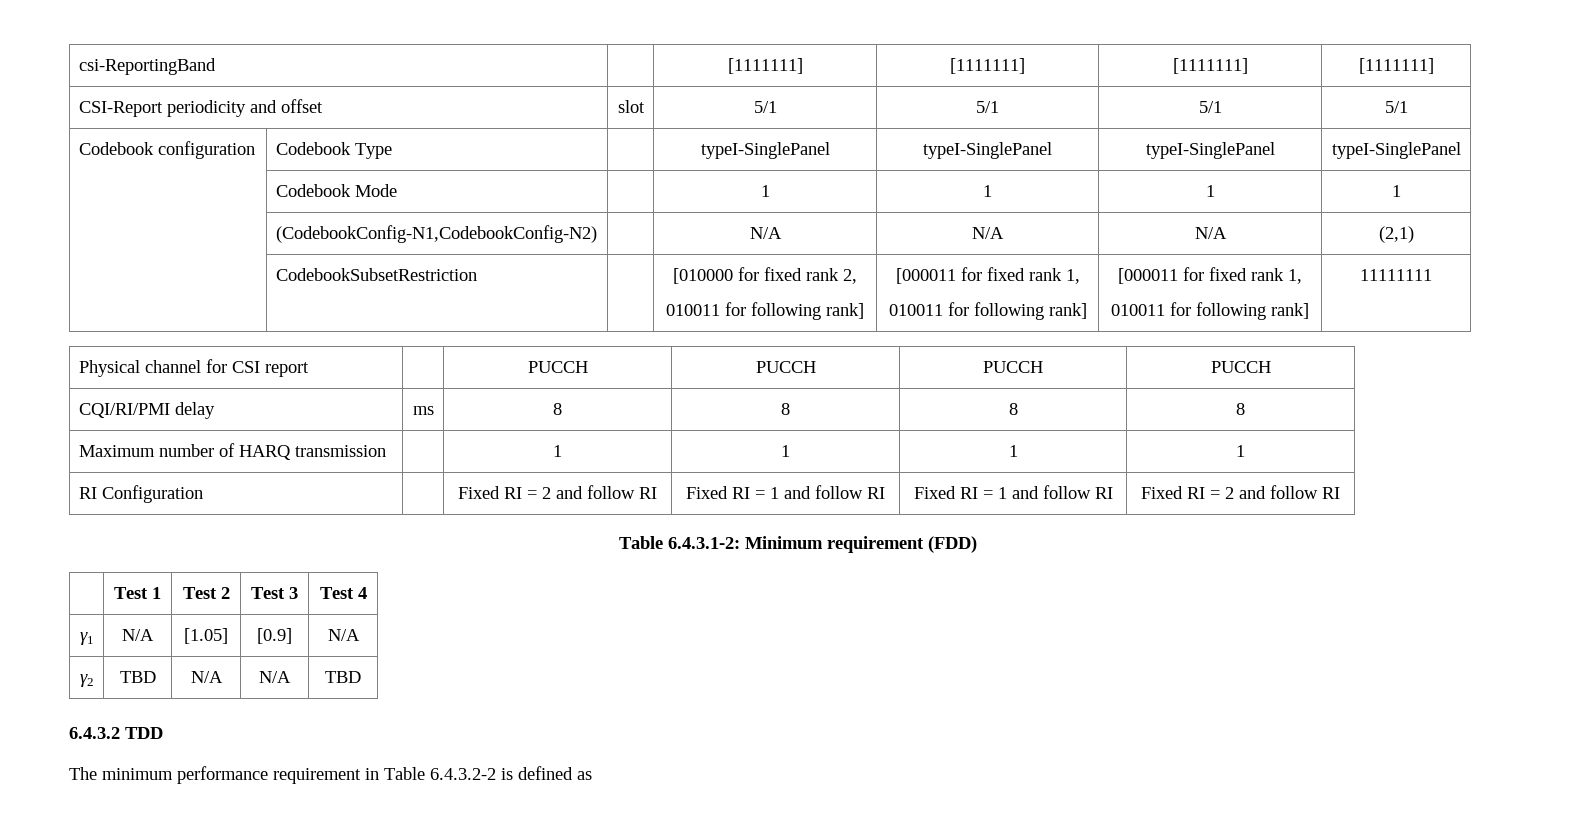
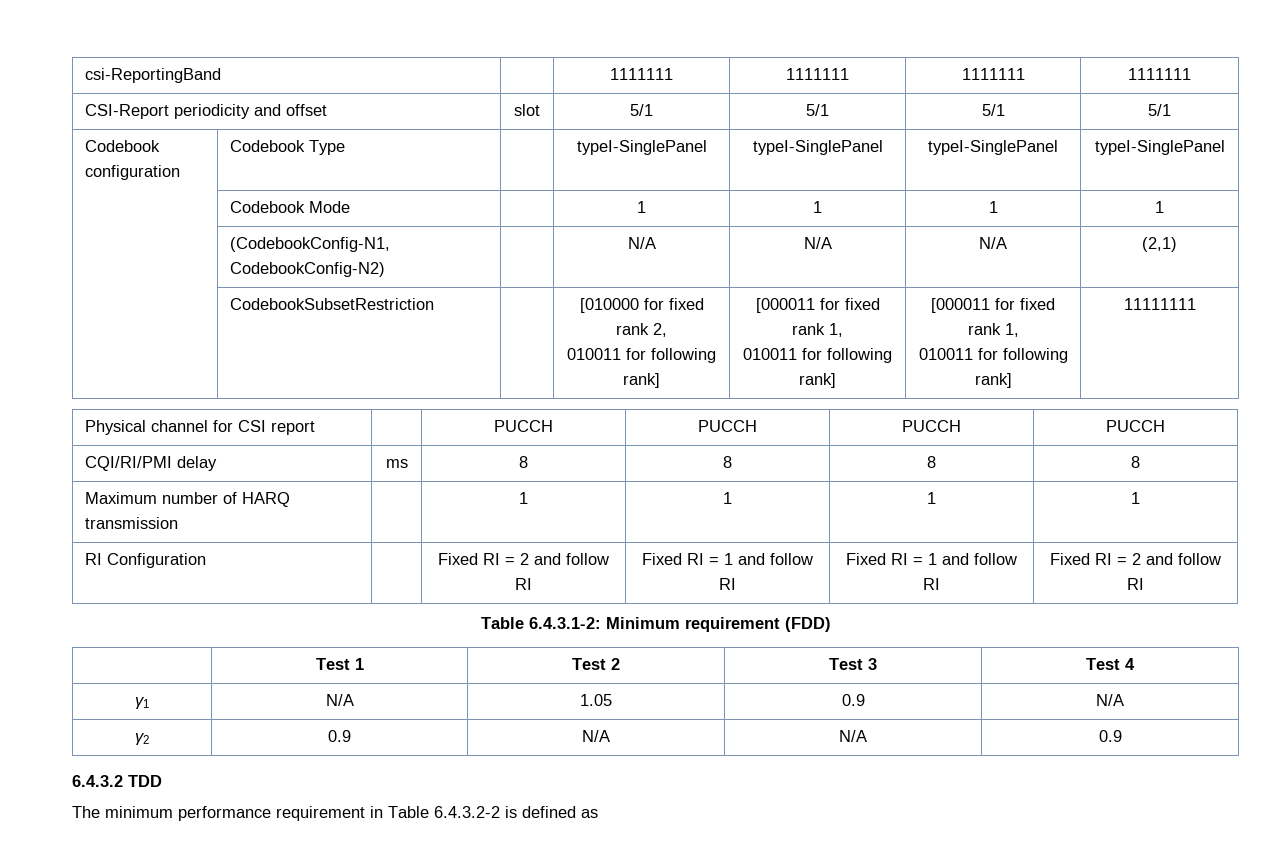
[727,58,803,74] [950,58,1025,74] [1172,58,1248,74] [1358,58,1434,74] [1111111] | [1111111] | [1111111] | [1111111] -> [610,68,673,80] [786,68,849,80] [961,68,1025,80] [1128,68,1191,80] 1111111 | 1111111 | 1111111 | 1111111
[184,628,228,644] [257,628,292,644] [1.05] | [0.9] -> [580,694,612,706] [841,694,865,706] 1.05 | 0.9
[119,671,156,683] [190,671,223,683] [259,671,291,683] [325,671,361,683] TBD | N/A | N/A | TBD -> [328,730,351,742] [582,730,610,742] [839,730,867,742] [1098,730,1122,742] 0.9 | N/A | N/A | 0.9

